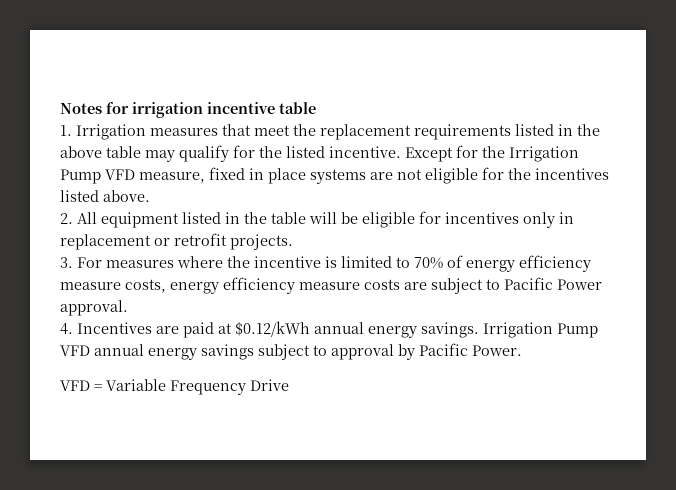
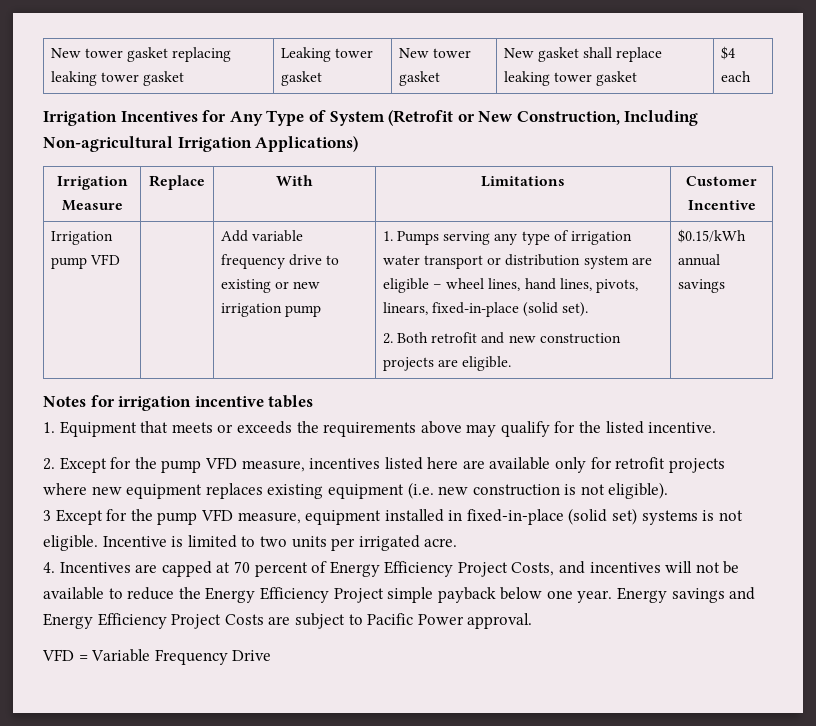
(60, 108) none -> [50,47,232,62] [50,71,185,86] [280,47,374,62] [280,71,322,86] [398,48,472,58] [398,71,440,86] [503,47,663,62] [503,71,638,86] [720,46,735,60] [720,71,751,82] [43,110,699,126] [43,136,359,152] [56,176,128,190] [61,200,123,211] [149,175,205,190] [276,175,313,186] [481,176,565,187] [686,176,757,186] [687,200,756,210] [50,231,113,245] [50,254,121,269] [220,230,304,242] [220,254,340,269] [220,279,321,293] [220,303,322,317] [382,230,633,245] [382,254,652,269] [382,278,639,293] [382,302,589,317] [382,332,621,344] [382,356,512,371] [677,229,746,243] [677,254,720,266] [677,279,725,293] New tower gasket replacing leaking tower gasket | Leaking tower gasket | New tower gasket | New gasket shall replace leaking tower gasket | $4 each // Irrigation Incentives for Any Type of System (Retrofit or New Construction, Including Non-agricultural Irrigation Applications) // Irrigation Measure | Replace | With | Limitations | Customer Incentive // Irrigation pump VFD | | Add variable frequency drive to existing or new irrigation pump | 1. Pumps serving any type of irrigation water transport or distribution system are eligible – wheel lines, hand lines, pivots, linears, fixed-in-place (solid set). // 2. Both retrofit and new construction projects are eligible. | $0.15/kWh annual savings //
[279,102,316,114] [60,124,600,140] [60,146,141,158] table // 1. Irrigation measures that meet the replacement requirements listed in the above table -> [268,395,314,408] [43,421,462,437] tables // 1. Equipment that meets or exceeds the requirements above
[405,145,579,162] [60,167,609,184] [60,190,150,202] [60,211,574,228] [60,233,293,250] [60,255,591,272] [60,277,400,294] Except for the Irrigation Pump VFD measure, fixed in place systems are not eligible for the incentives listed above. // 2. All equipment listed in the table will be eligible for incentives only in replacement or retrofit projects. // 3. For measures where the incentive is limited to 70% of energy efficiency measure costs, energy efficiency measure costs -> [43,457,725,473] [43,482,669,499] [43,508,743,525] [43,535,458,551] [43,561,740,577] [43,587,756,603] [43,613,264,629] // 2. Except for the pump VFD measure, incentives listed here are available only for retrofit projects where new equipment replaces existing equipment (i.e. new construction is not eligible). // 3 Except for the pump VFD measure, equipment installed in fixed-in-place (solid set) systems is not eligible. Incentive is limited to two units per irrigated acre. // 4. Incentives are capped at 70 percent of Energy Efficiency Project Costs, and incentives will not be available to reduce the Energy Efficiency Project simple payback below one year. Energy savings and Energy Efficiency Project Costs
[60,321,598,338] [60,343,522,360] // 4. Incentives are paid at $0.12/kWh annual energy savings. Irrigation Pump VFD annual energy savings subject to approval by Pacific Power. -> (533, 621) none

